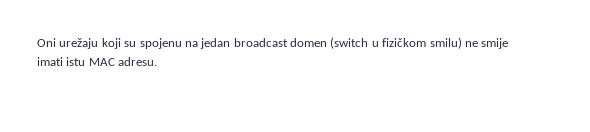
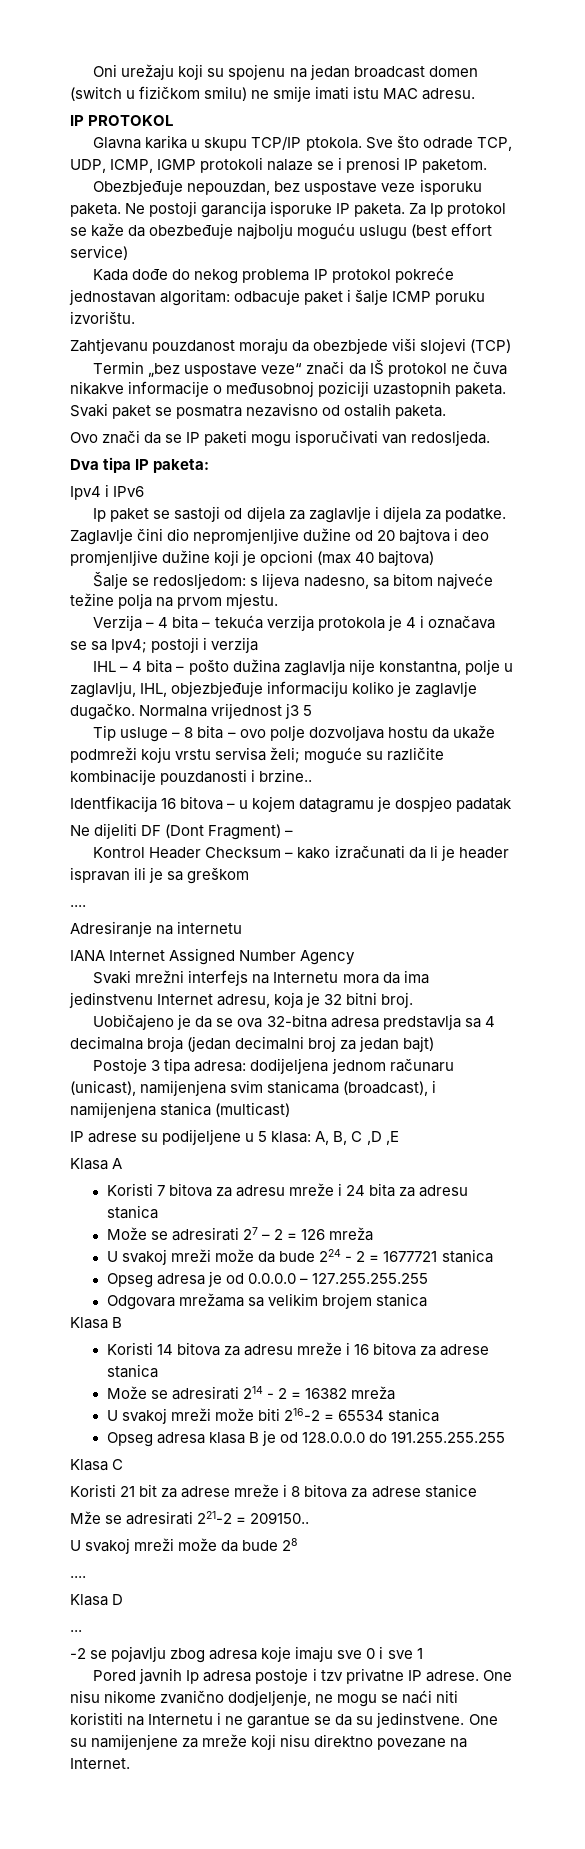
(158, 61) none -> [70,115,174,126] [93,135,512,151] [70,157,488,173] [93,179,482,195] [70,201,507,218] [70,223,493,240] [70,245,128,260] [93,267,454,284] [69,289,486,306] [70,311,135,324] [70,338,512,354] [93,359,507,377] [70,381,507,397] [70,403,447,419] [70,430,491,447] [70,457,210,473] [70,484,145,500] [93,506,506,523] [70,528,490,545] [70,550,435,566] [93,571,493,589] [70,593,279,609] [93,615,495,631] [70,637,259,653] [93,659,513,676] [70,681,478,698] [70,703,313,720] [93,725,495,742] [70,747,445,764] [70,769,313,785] [70,796,513,813] [70,823,294,840] [93,845,509,861] [70,867,250,884] [70,905,86,907] [70,921,243,937] [70,948,356,965] [93,970,429,986] [69,992,414,1008] [93,1014,495,1030] [70,1036,435,1052] [93,1058,454,1074] [70,1080,437,1096] [70,1102,291,1118] [70,1129,399,1145] [70,1158,123,1170] [106,1183,469,1197] [106,1205,158,1219] [106,1227,374,1241] [106,1249,493,1265] [106,1271,429,1288] [106,1293,428,1310] [70,1317,123,1329] [106,1342,490,1356] [106,1364,158,1378] [106,1386,396,1400] [106,1408,440,1424] [106,1430,506,1447] [70,1459,124,1471] [70,1484,477,1498] [70,1511,310,1525] [70,1538,299,1554] [70,1576,86,1578] [70,1594,124,1606] [70,1630,82,1632] [70,1646,423,1663] [93,1668,512,1684] [70,1690,459,1707] [70,1712,498,1729] [70,1734,468,1750] [70,1758,130,1769] // IP PROTOKOL // Glavna karika u skupu TCP/IP ptokola. Sve što odrade TCP, UDP, ICMP, IGMP protokoli nalaze se i prenosi IP paketom. // Obezbjeđuje nepouzdan, bez uspostave veze isporuku paketa. Ne postoji garancija isporuke IP paketa. Za Ip protokol se kaže da obezbeđuje najbolju moguću uslugu (best effort service) // Kada dođe do nekog problema IP protokol pokreće jednostavan algoritam: odbacuje paket i šalje ICMP poruku izvorištu. // Zahtjevanu pouzdanost moraju da obezbjede viši slojevi (TCP) // Termin „bez uspostave veze“ znači da IŠ protokol ne čuva nikakve informacije o međusobnoj poziciji uzastopnih paketa. Svaki paket se posmatra nezavisno od ostalih paketa. // Ovo znači da se IP paketi mogu isporučivati van redosljeda. // Dva tipa IP paketa: // Ipv4 i IPv6 // Ip paket se sastoji od dijela za zaglavlje i dijela za podatke. Zaglavlje čini dio nepromjenljive dužine od 20 bajtova i deo promjenljive dužine koji je opcioni (max 40 bajtova) // Šalje se redosljedom: s lijeva nadesno, sa bitom najveće težine polja na prvom mjestu. // Verzija – 4 bita – tekuća verzija protokola je 4 i označava se sa Ipv4; postoji i verzija // IHL – 4 bita – pošto dužina zaglavlja nije konstantna, polje u zaglavlju, IHL, objezbjeđuje informaciju koliko je zaglavlje dugačko. Normalna vrijednost j3 5 // Tip usluge – 8 bita – ovo polje dozvoljava hostu da ukaže podmreži koju vrstu servisa želi; moguće su različite kombinacije pouzdanosti i brzine.. // Identfikacija 16 bitova – u kojem datagramu je dospjeo padatak // Ne dijeliti DF (Dont Fragment) – // Kontrol Header Checksum – kako izračunati da li je header ispravan ili je sa greškom // .... // Adresiranje na internetu // IANA Internet Assigned Number Agency // Svaki mrežni interfejs na Internetu mora da ima jedinstvenu Internet adresu, koja je 32 bitni broj. // Uobičajeno je da se ova 32-bitna adresa predstavlja sa 4 decimalna broja (jedan decimalni broj za jedan bajt) // Postoje 3 tipa adresa: dodijeljena jednom računaru (unicast), namijenjena svim stanicama (broadcast), i namijenjena stanica (multicast) // IP adrese su podijeljene u 5 klasa: A, B, C ,D ,E // Klasa A // Koristi 7 bitova za adresu mreže i 24 bita za adresu stanica // Može se adresirati 27 – 2 = 126 mreža // U svakoj mreži može da bude 224 - 2 = 1677721 stanica // Opseg adresa je od 0.0.0.0 – 127.255.255.255 // Odgovara mrežama sa velikim brojem stanica // Klasa B // Koristi 14 bitova za adresu mreže i 16 bitova za adrese stanica // Može se adresirati 214 - 2 = 16382 mreža // U svakoj mreži može biti 216-2 = 65534 stanica // Opseg adresa klasa B je od 128.0.0.0 do 191.255.255.255 // Klasa C // Koristi 21 bit za adrese mreže i 8 bitova za adrese stanice // Mže se adresirati 221-2 = 209150.. // U svakoj mreži može da bude 28 // .... // Klasa D // ... // -2 se pojavlju zbog adresa koje imaju sve 0 i sve 1 // Pored javnih Ip adresa postoje i tzv privatne IP adrese. One nisu nikome zvanično dodjeljenje, ne mogu se naći niti koristiti na Internetu i ne garantue se da su jedinstvene. One su namijenjene za mreže koji nisu direktno povezane na Internet.

